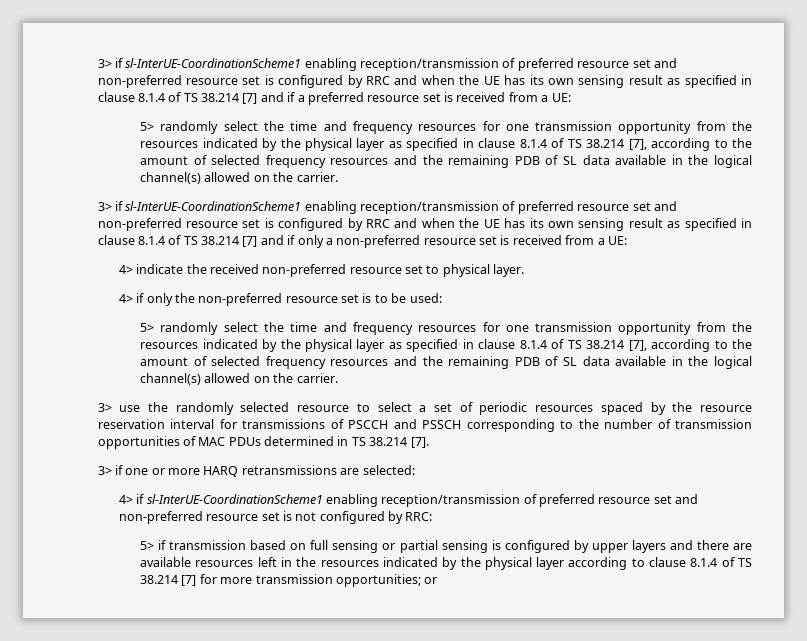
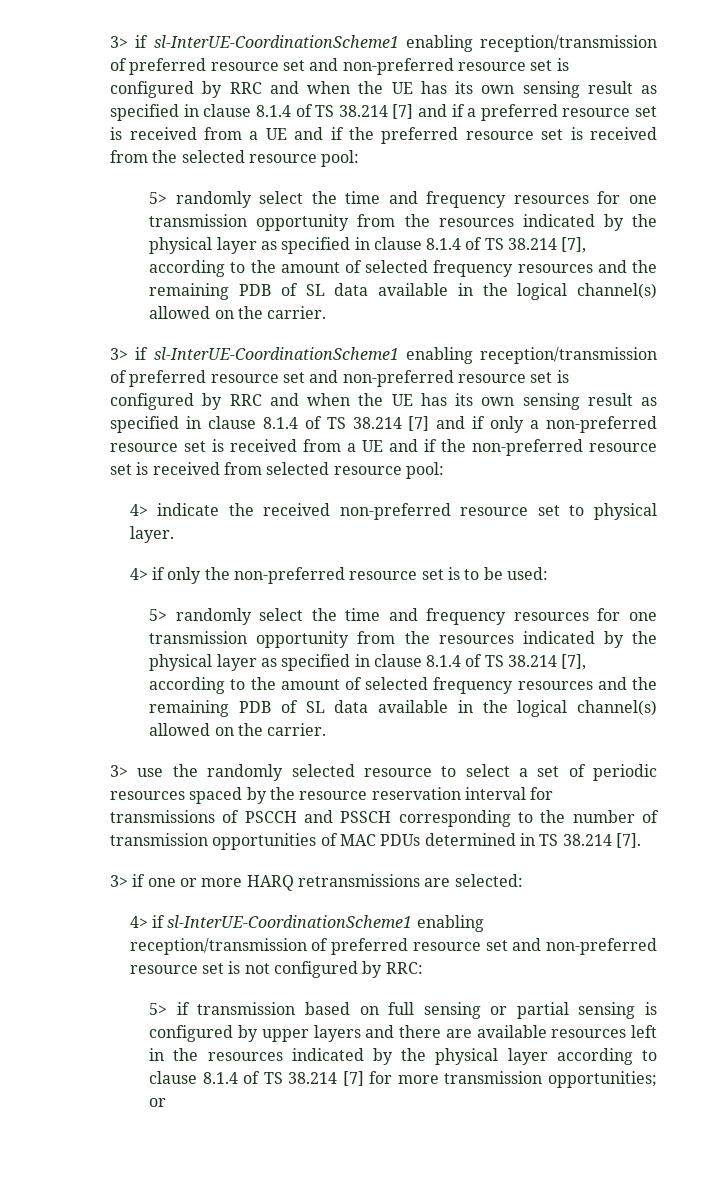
[551,93,571,102] UE: -> [265,127,658,144] [110,150,360,167] UE and if the preferred resource set is received from the selected resource pool:
[607,236,627,245] UE: -> [362,439,657,456] [110,462,445,479] UE and if the non-preferred resource set is received from selected resource pool:

